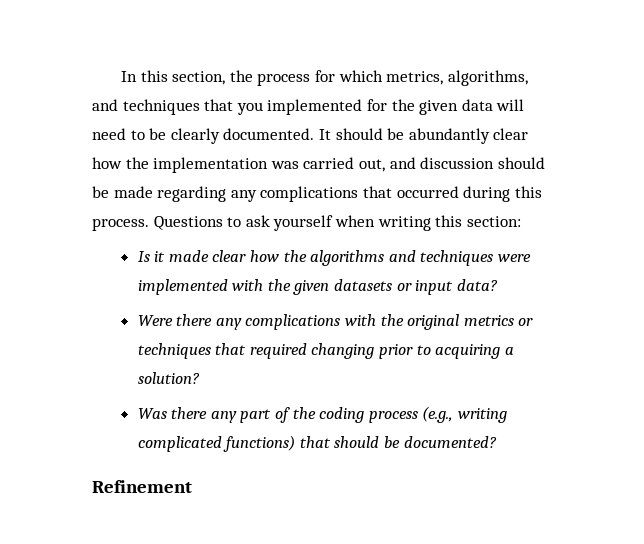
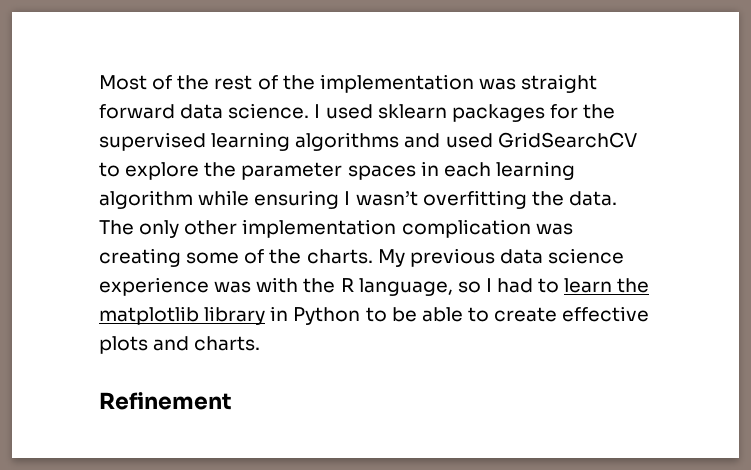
[121,70,528,86] [92,99,525,115] [92,128,529,144] [92,157,545,173] [92,186,542,202] [92,215,521,231] [137,250,531,266] [137,279,498,295] [137,314,534,330] [137,343,514,359] [137,372,200,384] [137,406,507,423] [137,435,497,452] In this section, the process for which metrics, algorithms, and techniques that you implemented for the given data will need to be clearly documented. It should be abundantly clear how the implementation was carried out, and discussion should be made regarding any complications that occurred during this process. Questions to ask yourself when writing this section: // Is it made clear how the algorithms and techniques were implemented with the given datasets or input data? // Were there any complications with the original metrics or techniques that required changing prior to acquiring a solution? // Was there any part of the coding process (e.g., writing complicated functions) that should be documented? -> [99,74,598,93] [99,103,616,122] [99,132,637,151] [99,161,575,180] [99,190,617,209] [99,219,573,238] [99,248,625,267] [99,277,650,296] [99,306,650,325] [99,336,261,354] Most of the rest of the implementation was straight forward data science. I used sklearn packages for the supervised learning algorithms and used GridSearchCV to explore the parameter spaces in each learning algorithm while ensuring I wasn’t overfitting the data. The only other implementation complication was creating some of the charts. My previous data science experience was with the R language, so I had to learn the matplotlib library in Python to be able to create effective plots and charts.

